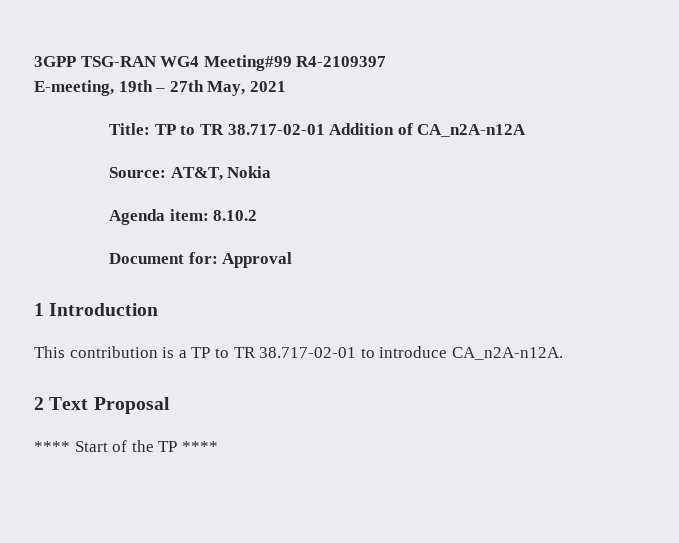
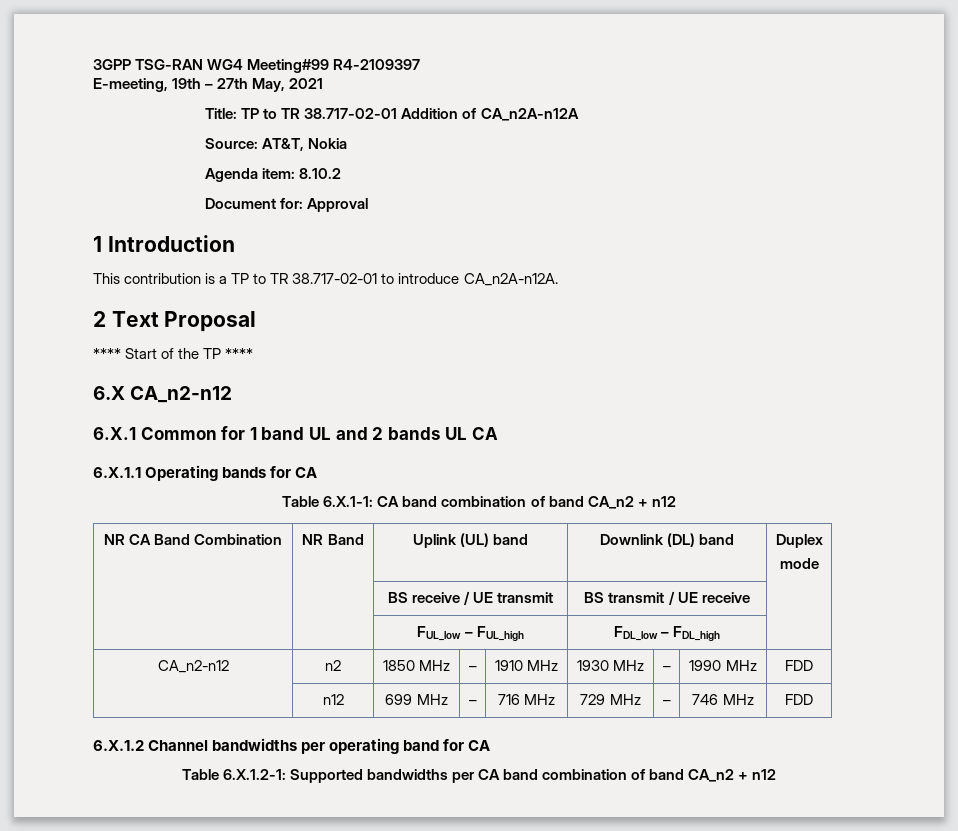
(218, 446) none -> [93,386,233,403] [93,426,498,440] [93,465,318,481] [282,496,676,509] [103,534,283,545] [302,534,364,545] [412,533,529,548] [599,533,735,547] [775,534,823,548] [779,558,819,569] [387,591,554,605] [584,591,750,605] [417,626,524,641] [613,626,721,641] [157,660,229,673] [325,660,341,671] [382,660,451,671] [468,666,477,671] [494,660,559,671] [576,660,645,671] [662,666,671,671] [689,660,757,671] [785,660,813,671] [322,694,344,705] [385,694,448,705] [468,700,477,705] [497,694,556,705] [580,694,641,705] [662,700,671,705] [692,694,754,705] [785,694,813,705] [93,738,491,754] [181,769,777,783] // 6.X CA_n2-n12 // 6.X.1 Common for 1 band UL and 2 bands UL CA // 6.X.1.1 Operating bands for CA // Table 6.X.1-1: CA band combination of band CA_n2 + n12 // NR CA Band Combination | NR Band | Uplink (UL) band | Downlink (DL) band | Duplex // mode // | | BS receive / UE transmit | BS transmit / UE receive | // | | FUL_low – FUL_high | FDL_low – FDL_high | // CA_n2-n12 | n2 | 1850 MHz | – | 1910 MHz | 1930 MHz | – | 1990 MHz | FDD // | n12 | 699 MHz | – | 716 MHz | 729 MHz | – | 746 MHz | FDD // 6.X.1.2 Channel bandwidths per operating band for CA // Table 6.X.1.2-1: Supported bandwidths per CA band combination of band CA_n2 + n12

